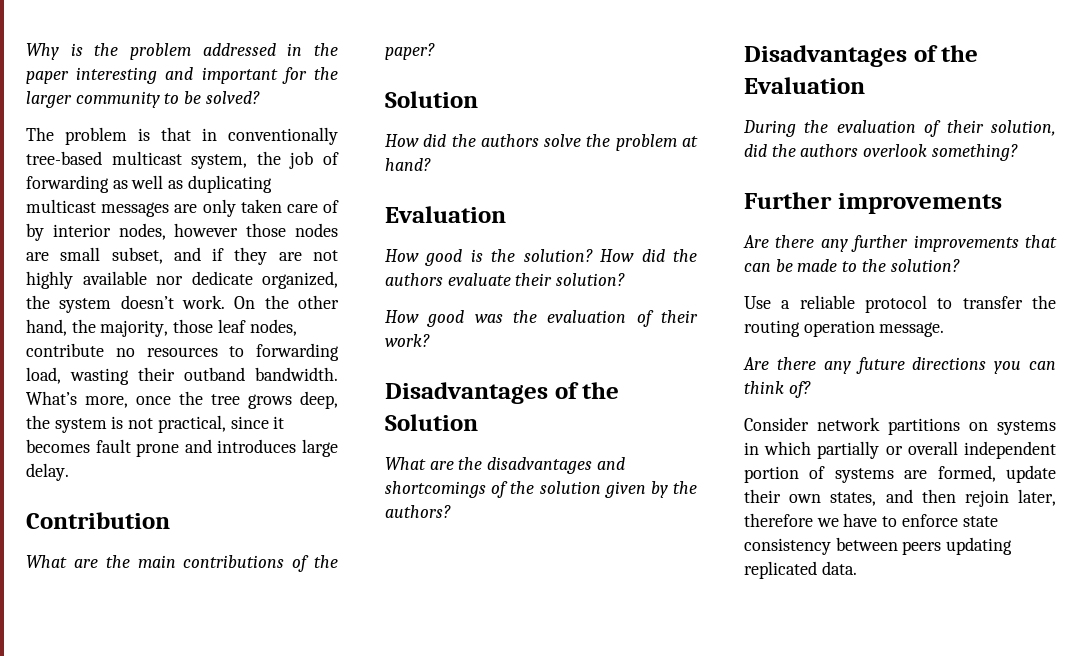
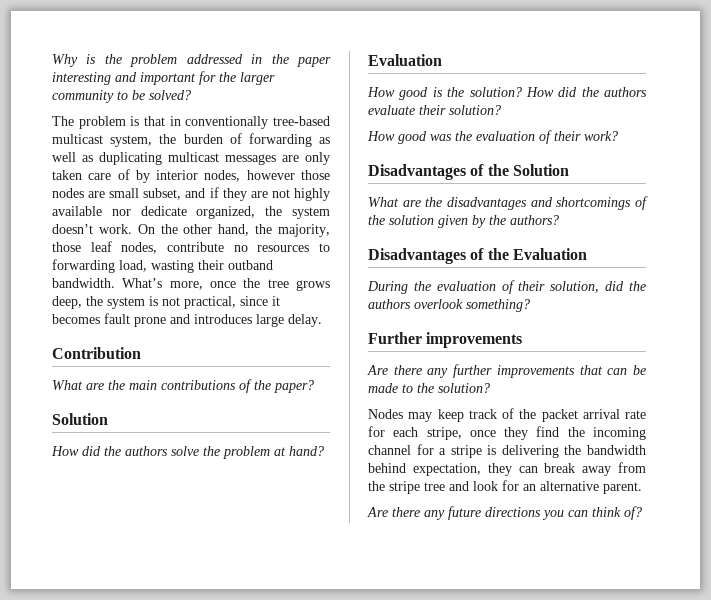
[289,151,314,169] job -> [183,134,223,144] burden
[744,295,1056,313] [744,320,945,337] Use a reliable protocol to transfer the routing operation message. -> [368,408,646,422] [368,426,646,440] [368,444,646,458] [368,462,646,476] [368,480,642,494] Nodes may keep track of the packet arrival rate for each stripe, once they find the incoming channel for a stripe is delivering the bandwidth behind expectation, they can break away from the stripe tree and look for an alternative parent.
[744,417,1056,435] [744,441,1056,459] [744,465,1056,483] [744,489,1056,507] [744,513,998,527] [744,537,1013,555] [744,561,857,579] // Consider network partitions on systems in which partially or overall independent portion of systems are formed, update their own states, and then rejoin later, therefore we have to enforce state consistency between peers updating replicated data. -> (642, 513) none

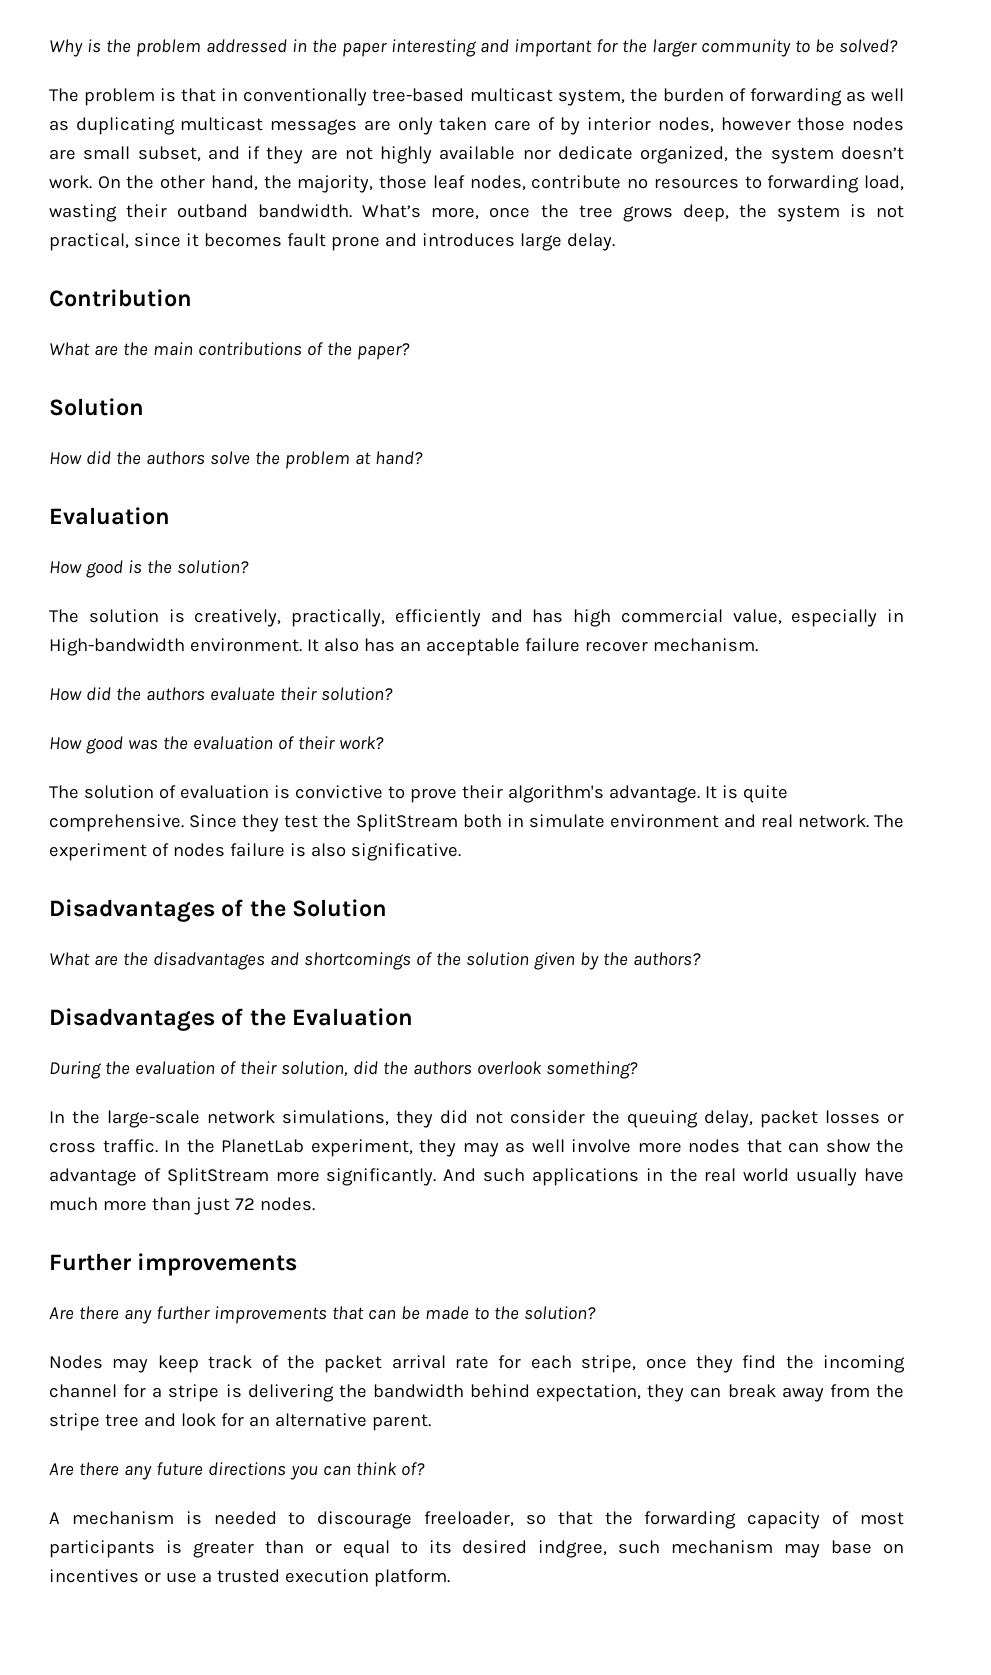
(522, 92) none -> [49,609,904,627] [49,638,758,656] // The solution is creatively, practically, efficiently and has high commercial value, especially in High-bandwidth environment. It also has an acceptable failure recover mechanism. //
(618, 136) none -> [49,785,788,803] [49,814,904,832] [49,843,461,861] // The solution of evaluation is convictive to prove their algorithm's advantage. It is quite comprehensive. Since they test the SplitStream both in simulate environment and real network. The experiment of nodes failure is also significative.
(530, 305) none -> [49,1110,904,1128] [49,1139,904,1157] [49,1168,904,1186] [49,1197,315,1215] // In the large-scale network simulations, they did not consider the queuing delay, packet losses or cross traffic. In the PlanetLab experiment, they may as well involve more nodes that can show the advantage of SplitStream more significantly. And such applications in the real world usually have much more than just 72 nodes.
(642, 513) none -> [49,1511,904,1529] [49,1540,905,1558] [49,1569,450,1587] // A mechanism is needed to discourage freeloader, so that the forwarding capacity of most participants is greater than or equal to its desired indgree, such mechanism may base on incentives or use a trusted execution platform.

